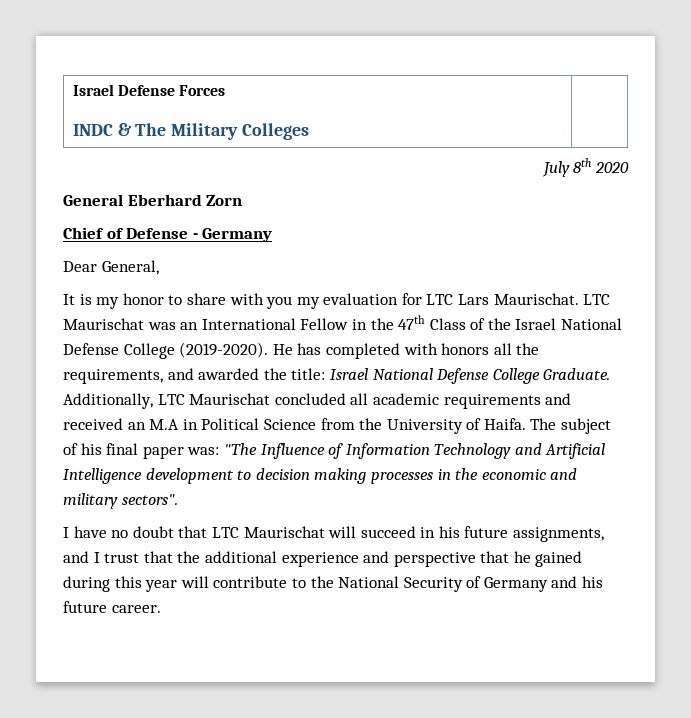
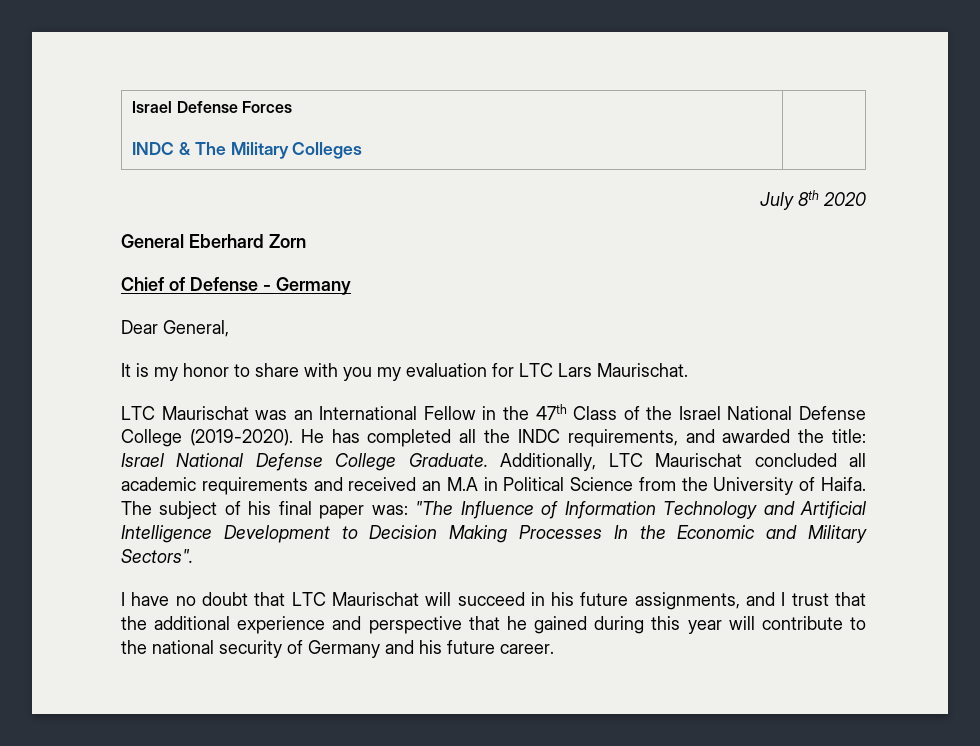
(579, 299) none -> (688, 370) //
[403,343,490,355] with honors -> (452, 438) none
(540, 349) none -> [517,429,560,443] INDC
[145,468,578,484] [63,493,178,509] development to decision making processes in the economic and military sectors". -> [223,525,867,543] [121,549,193,563] Development to Decision Making Processes In the Economic and Military Sectors".
[338,576,463,592] National Security -> [152,640,282,658] national security

